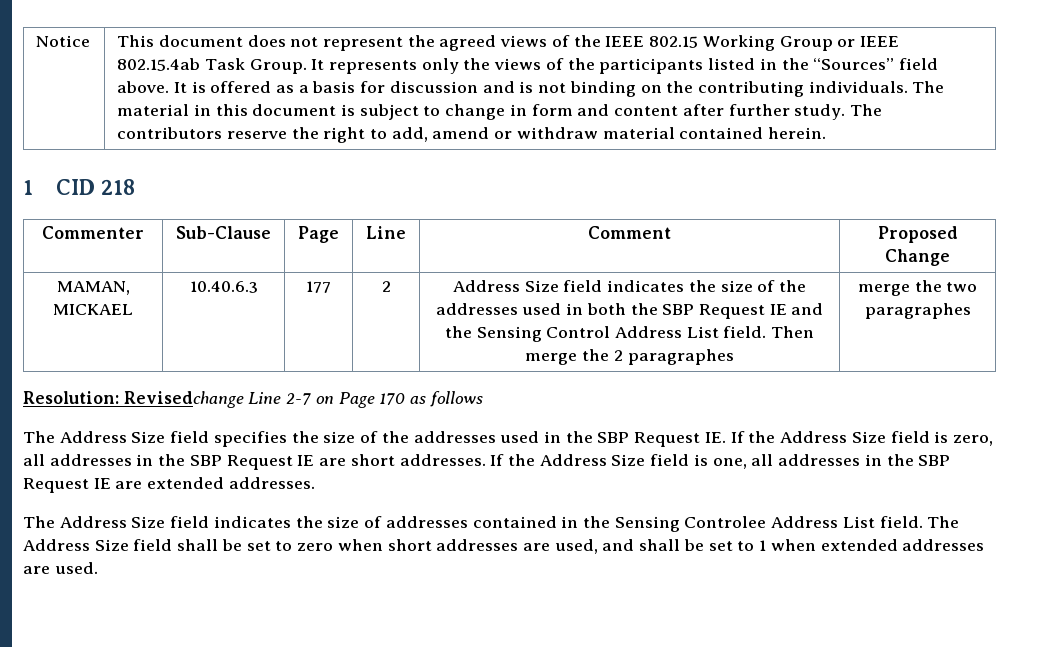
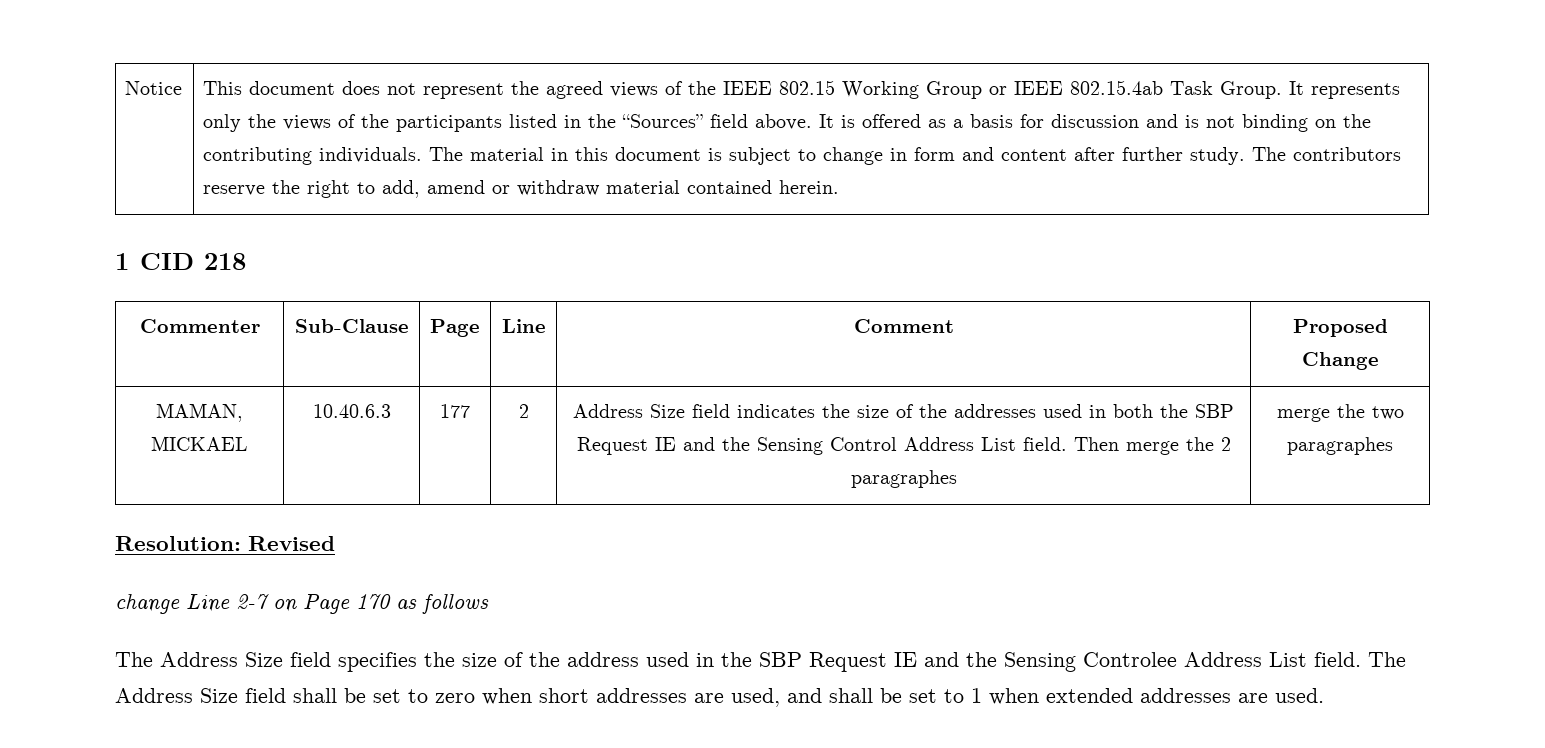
[123,391,244,408] Revisedchange -> [248,536,335,551] [115,594,180,614] Revised // change
[413,431,496,443] addresses -> [567,652,639,667] address
[704,431,993,446] [23,454,951,470] [23,477,315,493] [23,516,579,528] IE. If the Address Size field is zero, all addresses in the SBP Request IE are short addresses. If the Address Size field is one, all addresses in the SBP Request IE are extended addresses. // The Address Size field indicates the size of addresses contained in -> [894,652,959,667] IE and

